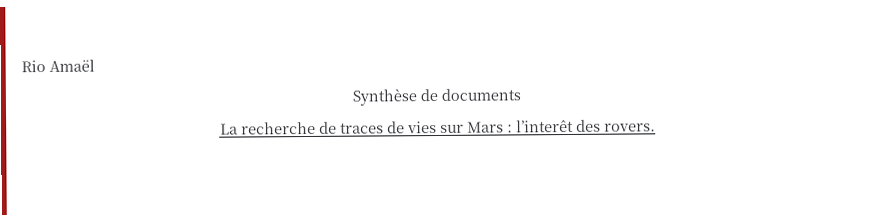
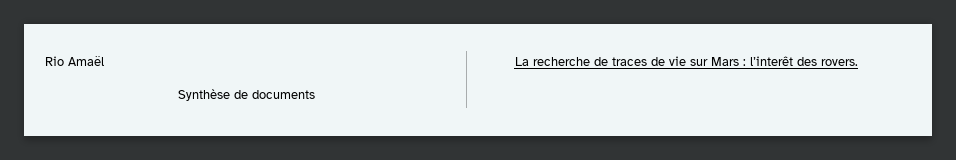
[406,121,437,134] vies -> [668,56,686,66] vie

